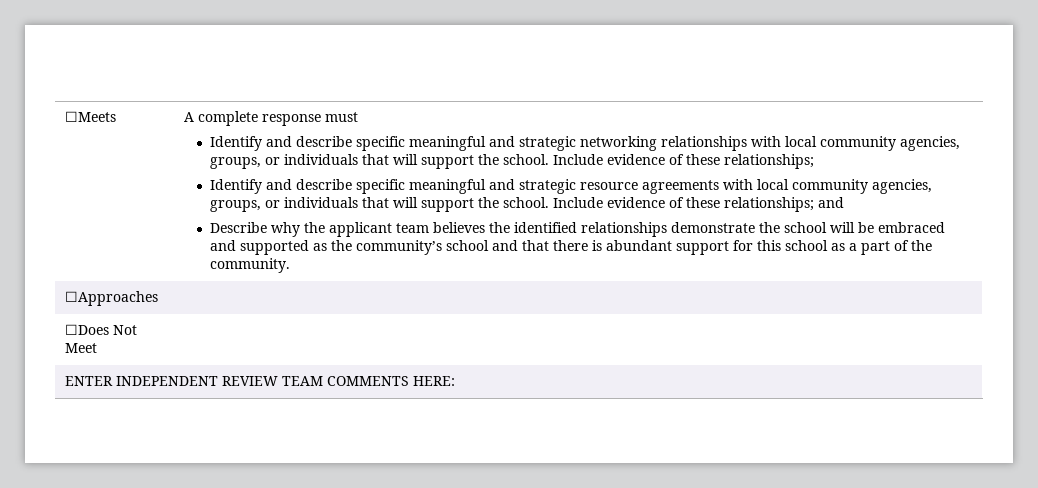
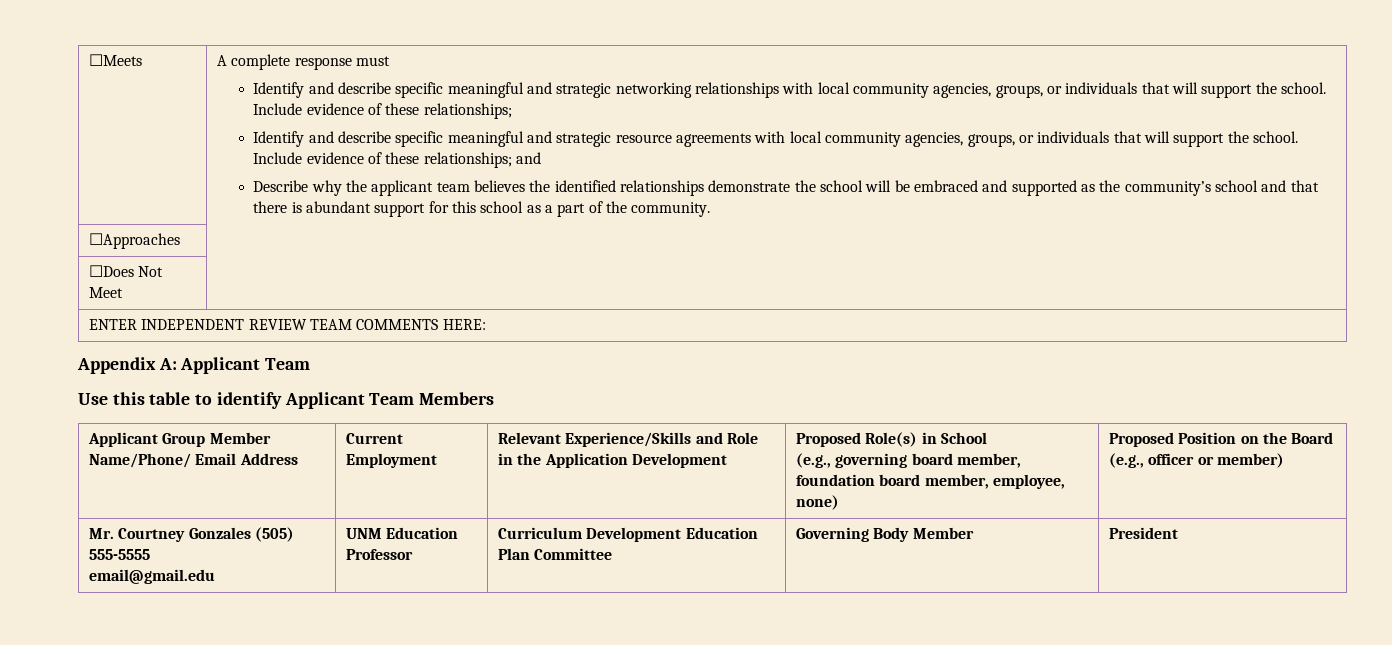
(455, 381) none -> [77,357,311,374] [78,392,495,409] [88,432,271,447] [89,453,298,468] [346,433,404,444] [346,453,438,468] [498,432,758,447] [498,453,727,468] [796,432,987,447] [796,453,1021,468] [796,474,1065,489] [796,495,840,510] [1109,432,1334,447] [1109,453,1284,468] [89,527,294,542] [89,549,151,560] [89,569,216,584] [346,527,459,539] [346,549,414,560] [498,527,758,542] [498,548,613,560] [796,527,974,542] [1109,527,1179,539] // Appendix A: Applicant Team // Use this table to identify Applicant Team Members // Applicant Group Member Name/Phone/ Email Address | Current Employment | Relevant Experience/Skills and Role in the Application Development | Proposed Role(s) in School // (e.g., governing board member, foundation board member, employee, none) | Proposed Position on the Board (e.g., officer or member) // Mr. Courtney Gonzales (505) 555-5555 // email@gmail.edu | UNM Education Professor | Curriculum Development Education Plan Committee | Governing Body Member | President

